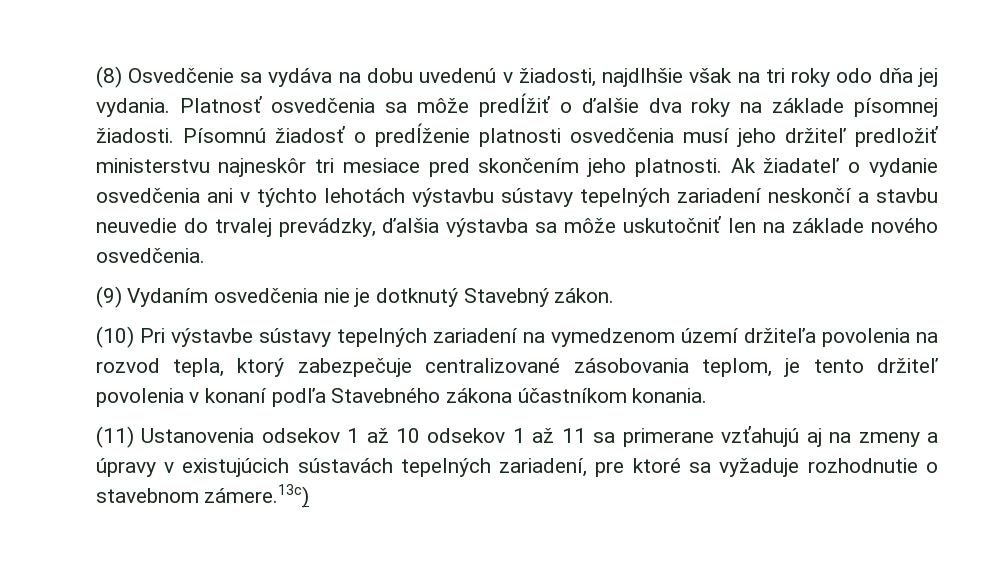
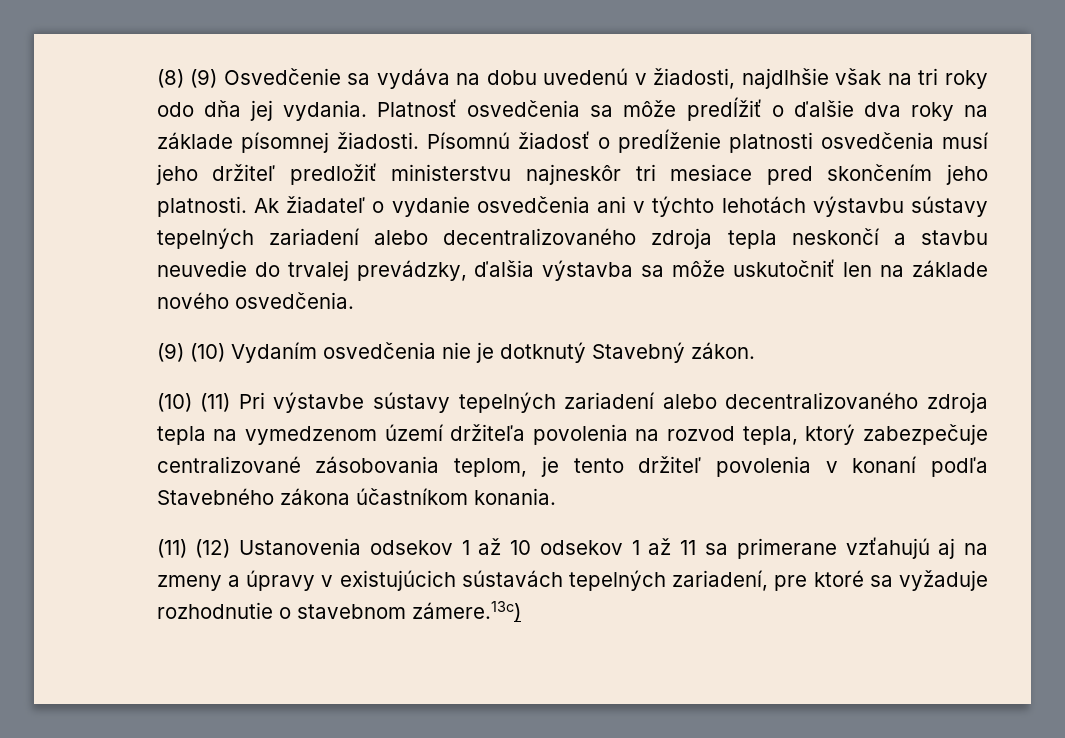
(122, 77) none -> [190,69,218,88] (9)
(762, 195) none -> [374,228,777,249] alebo decentralizovaného zdroja tepla
(122, 297) none -> [189,343,225,362] (10)
(134, 337) none -> [200,393,231,412] (11)
(518, 335) none -> [662,392,989,413] [156,426,206,445] alebo decentralizovaného zdroja tepla
(134, 437) none -> [195,539,231,558] (12)

